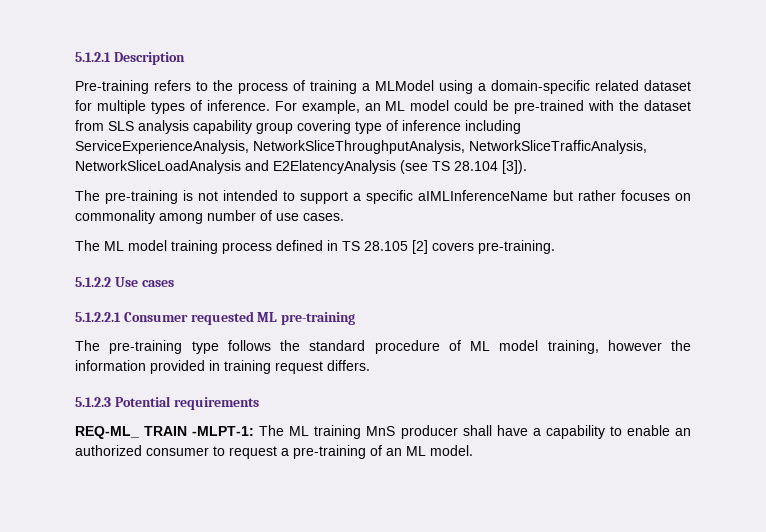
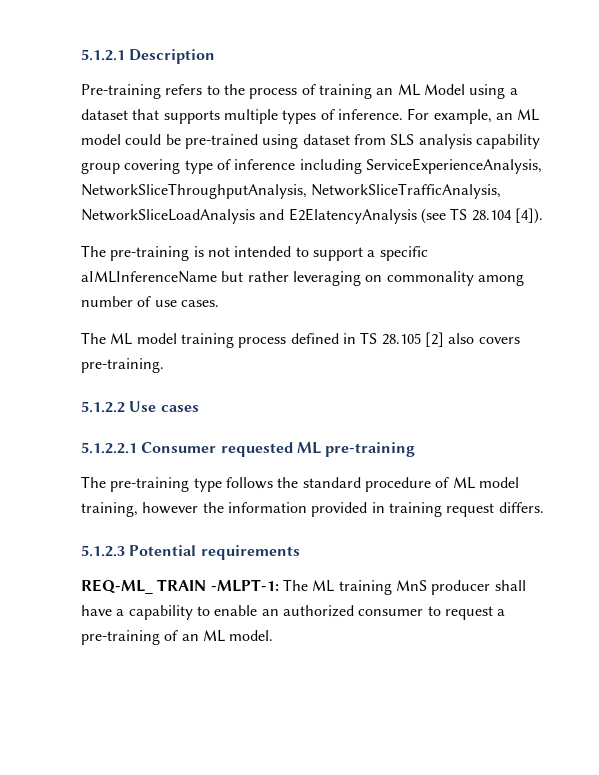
[362,80,691,94] [75,100,92,111] a MLModel using a domain-specific related dataset for -> [376,84,518,99] [81,109,220,124] an ML Model using a dataset that supports
[588,100,640,111] with the -> [262,134,299,149] using
[502,160,527,174] [3]). -> [514,208,543,224] [4]).
[621,190,670,201] focuses -> [292,271,361,286] leveraging
(428, 247) none -> [448,333,475,344] also

